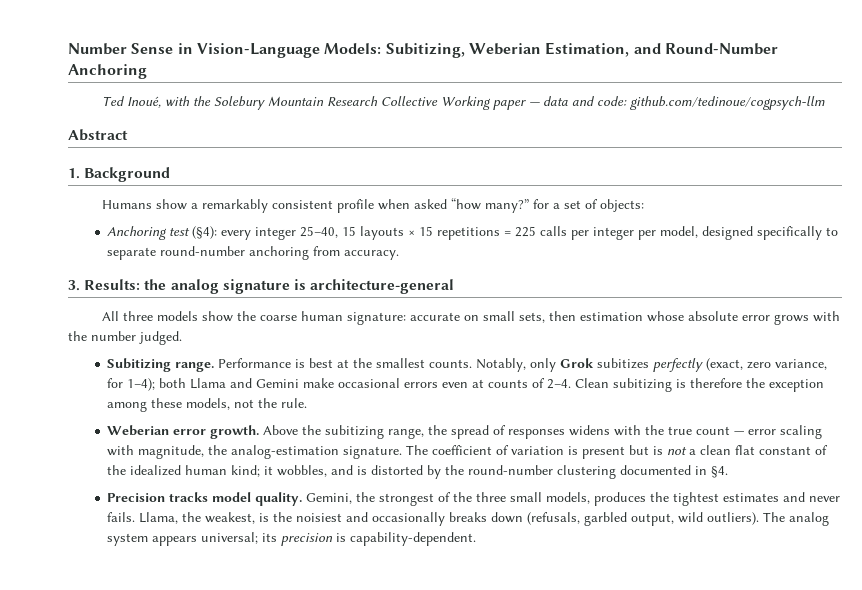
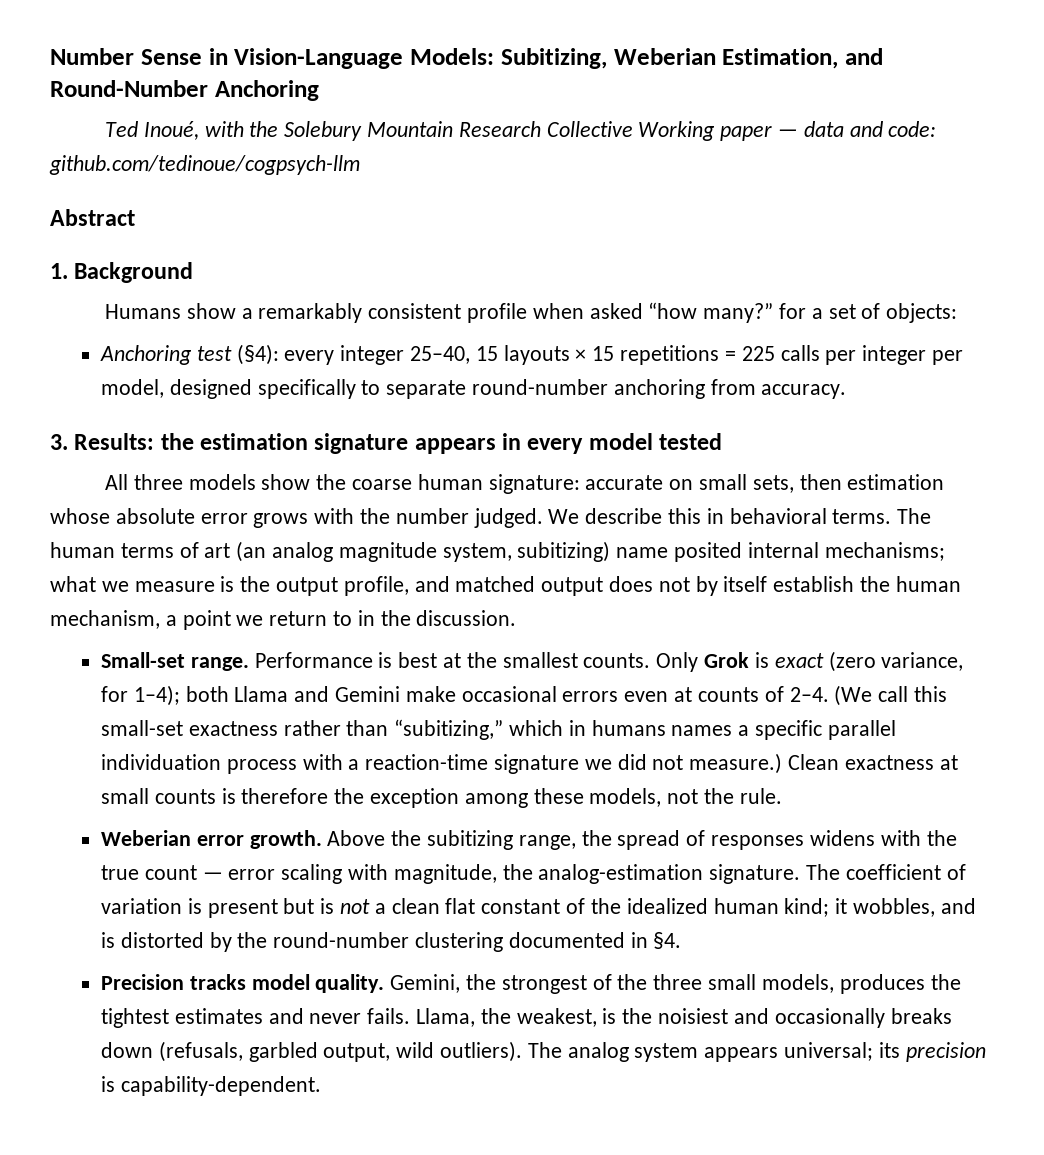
[170,279,455,294] analog signature is architecture-general -> [200,433,723,454] estimation signature appears in every model tested
[107,358,172,372] // Subitizing -> [548,508,932,524] [50,541,945,562] [50,576,961,596] [50,610,517,630] [101,652,186,668] We describe this in behavioral terms. The human terms of art (an analog magnitude system, subitizing) name posited internal mechanisms; what we measure is the output profile, and matched output does not by itself establish the human mechanism, a point we return to in the discussion. // Small-set
[476,358,772,372] Notably, only Grok subitizes perfectly (exact, zero -> [656,651,876,672] Only Grok is exact (zero
[575,378,673,392] Clean subitizing -> [834,685,947,706] [101,719,896,740] [101,753,958,774] [101,788,216,804] (We call this small-set exactness rather than “subitizing,” which in humans names a specific parallel individuation process with a reaction-time signature we did not measure.) Clean exactness at small counts

